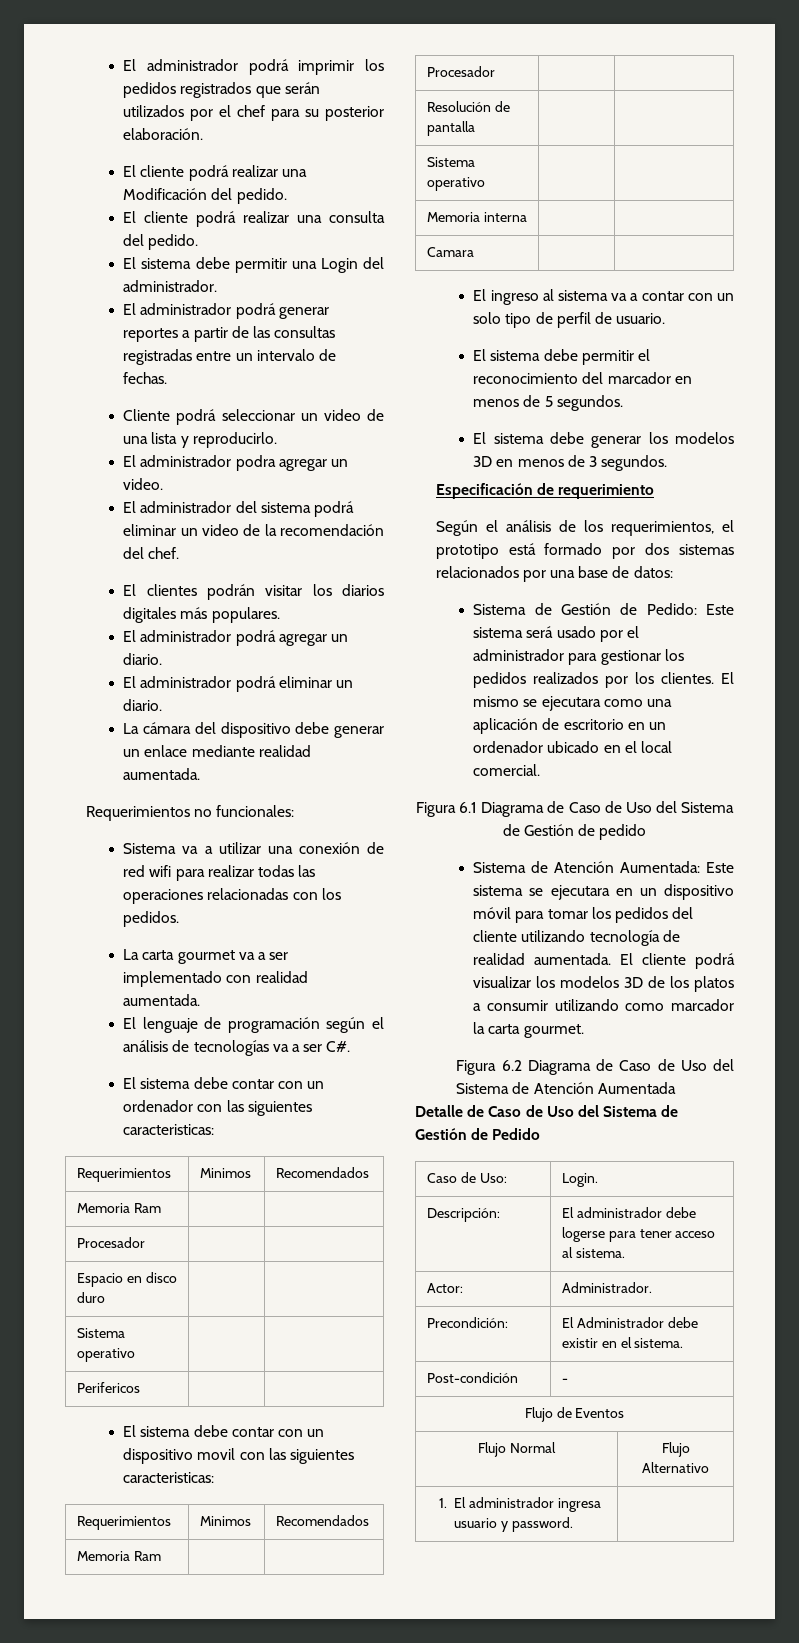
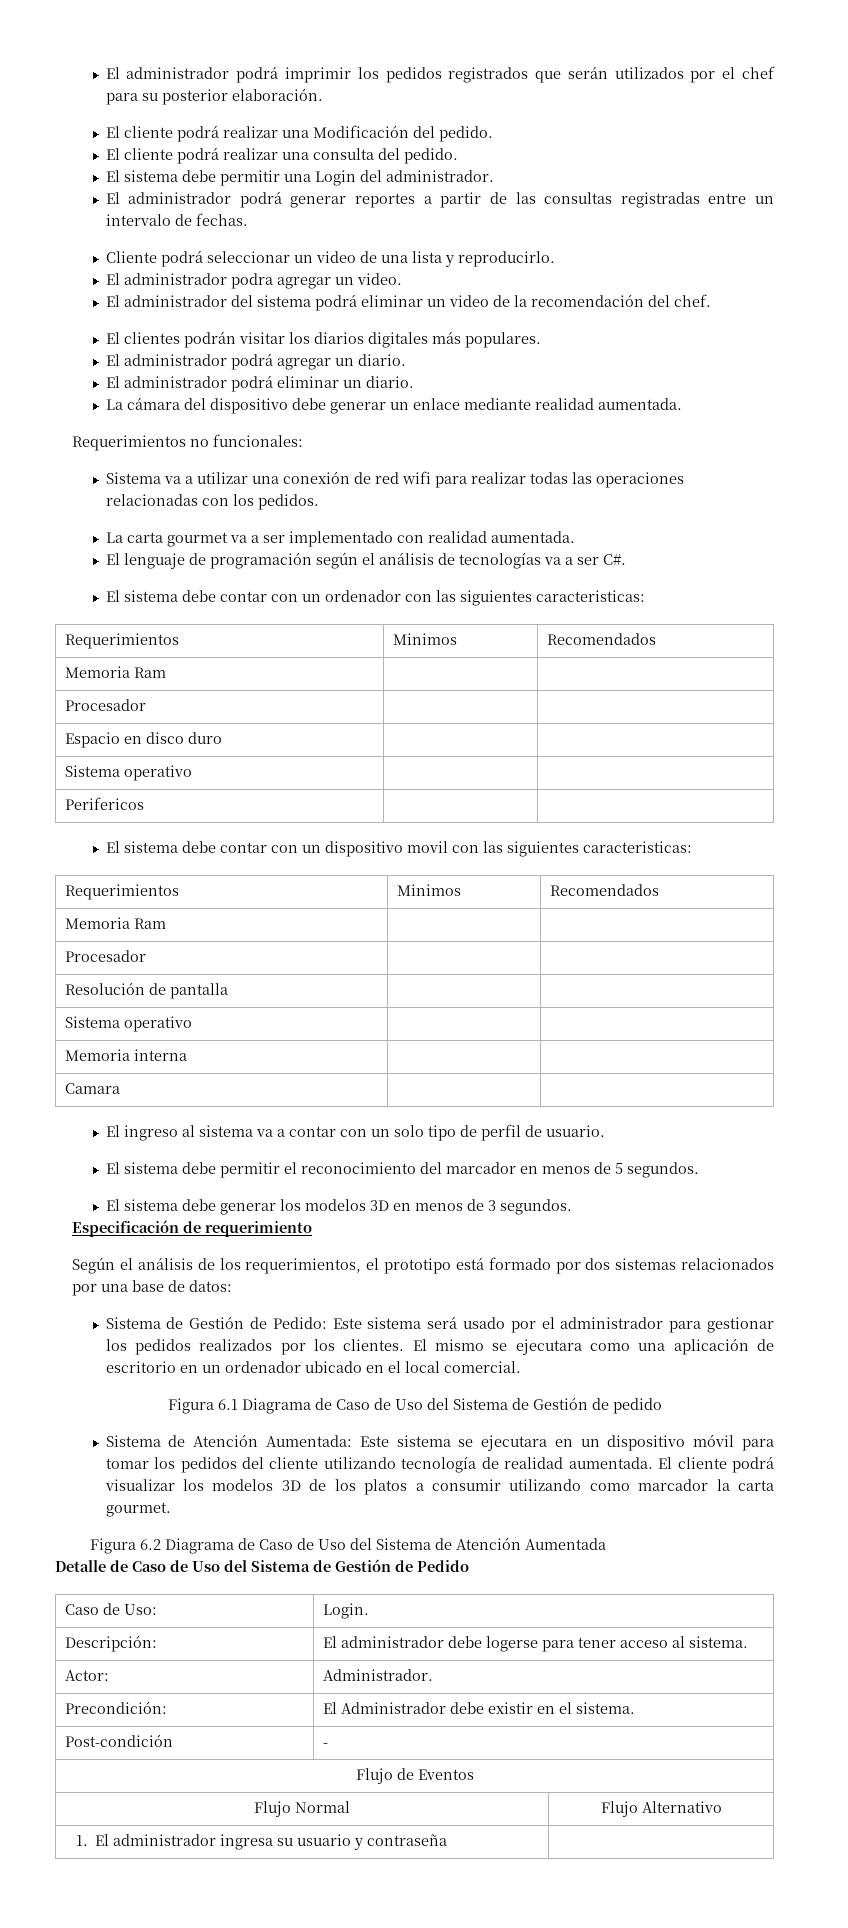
(602, 1505) none -> [276,1838,293,1846] su
[512,1517,574,1532] password. -> [366,1834,447,1846] contraseña

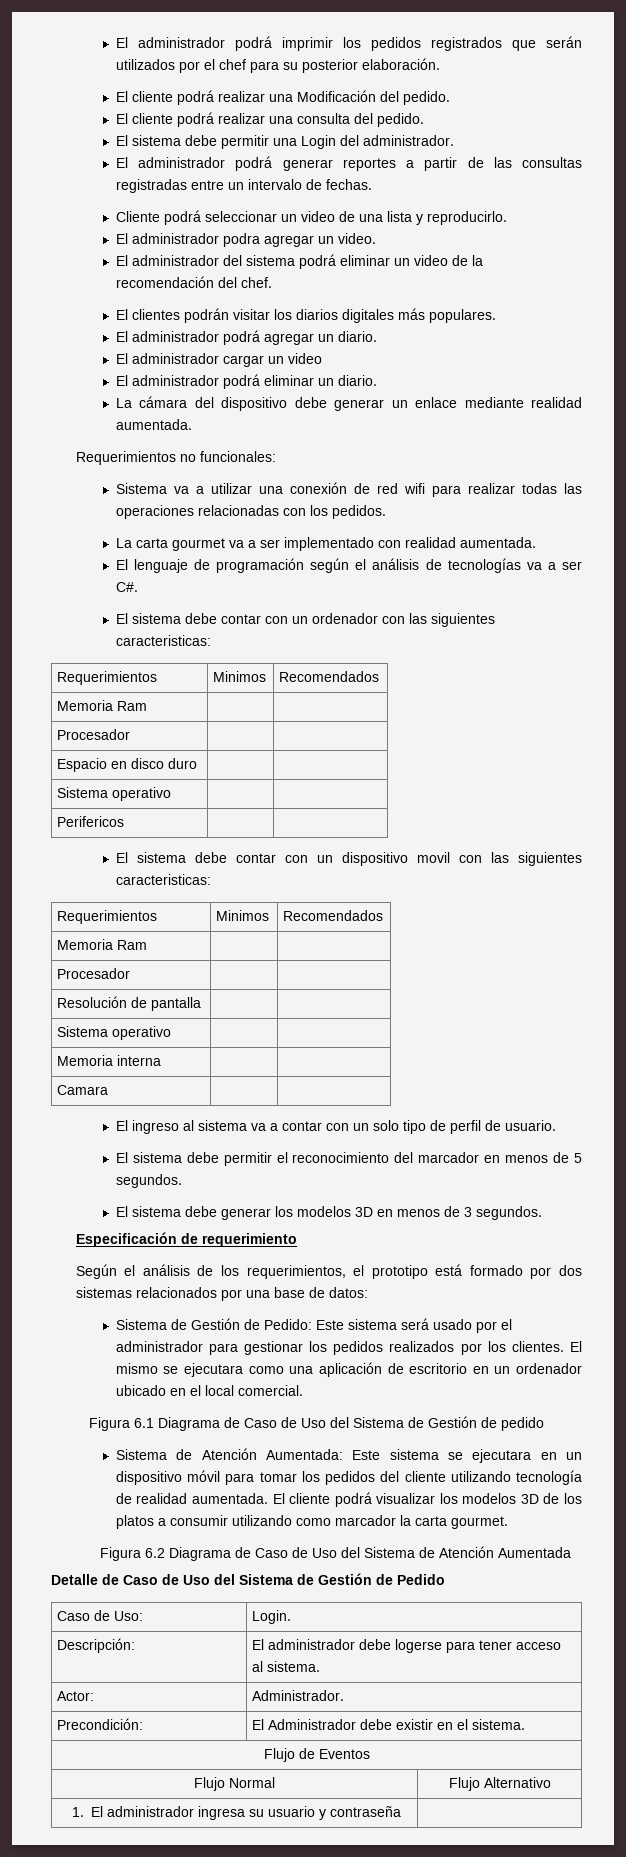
(406, 360) none -> [115,353,322,367] // El administrador cargar un video
[65,1734,174,1747] [323,1743,329,1747] // Post-condición | - -> (526, 1724) none

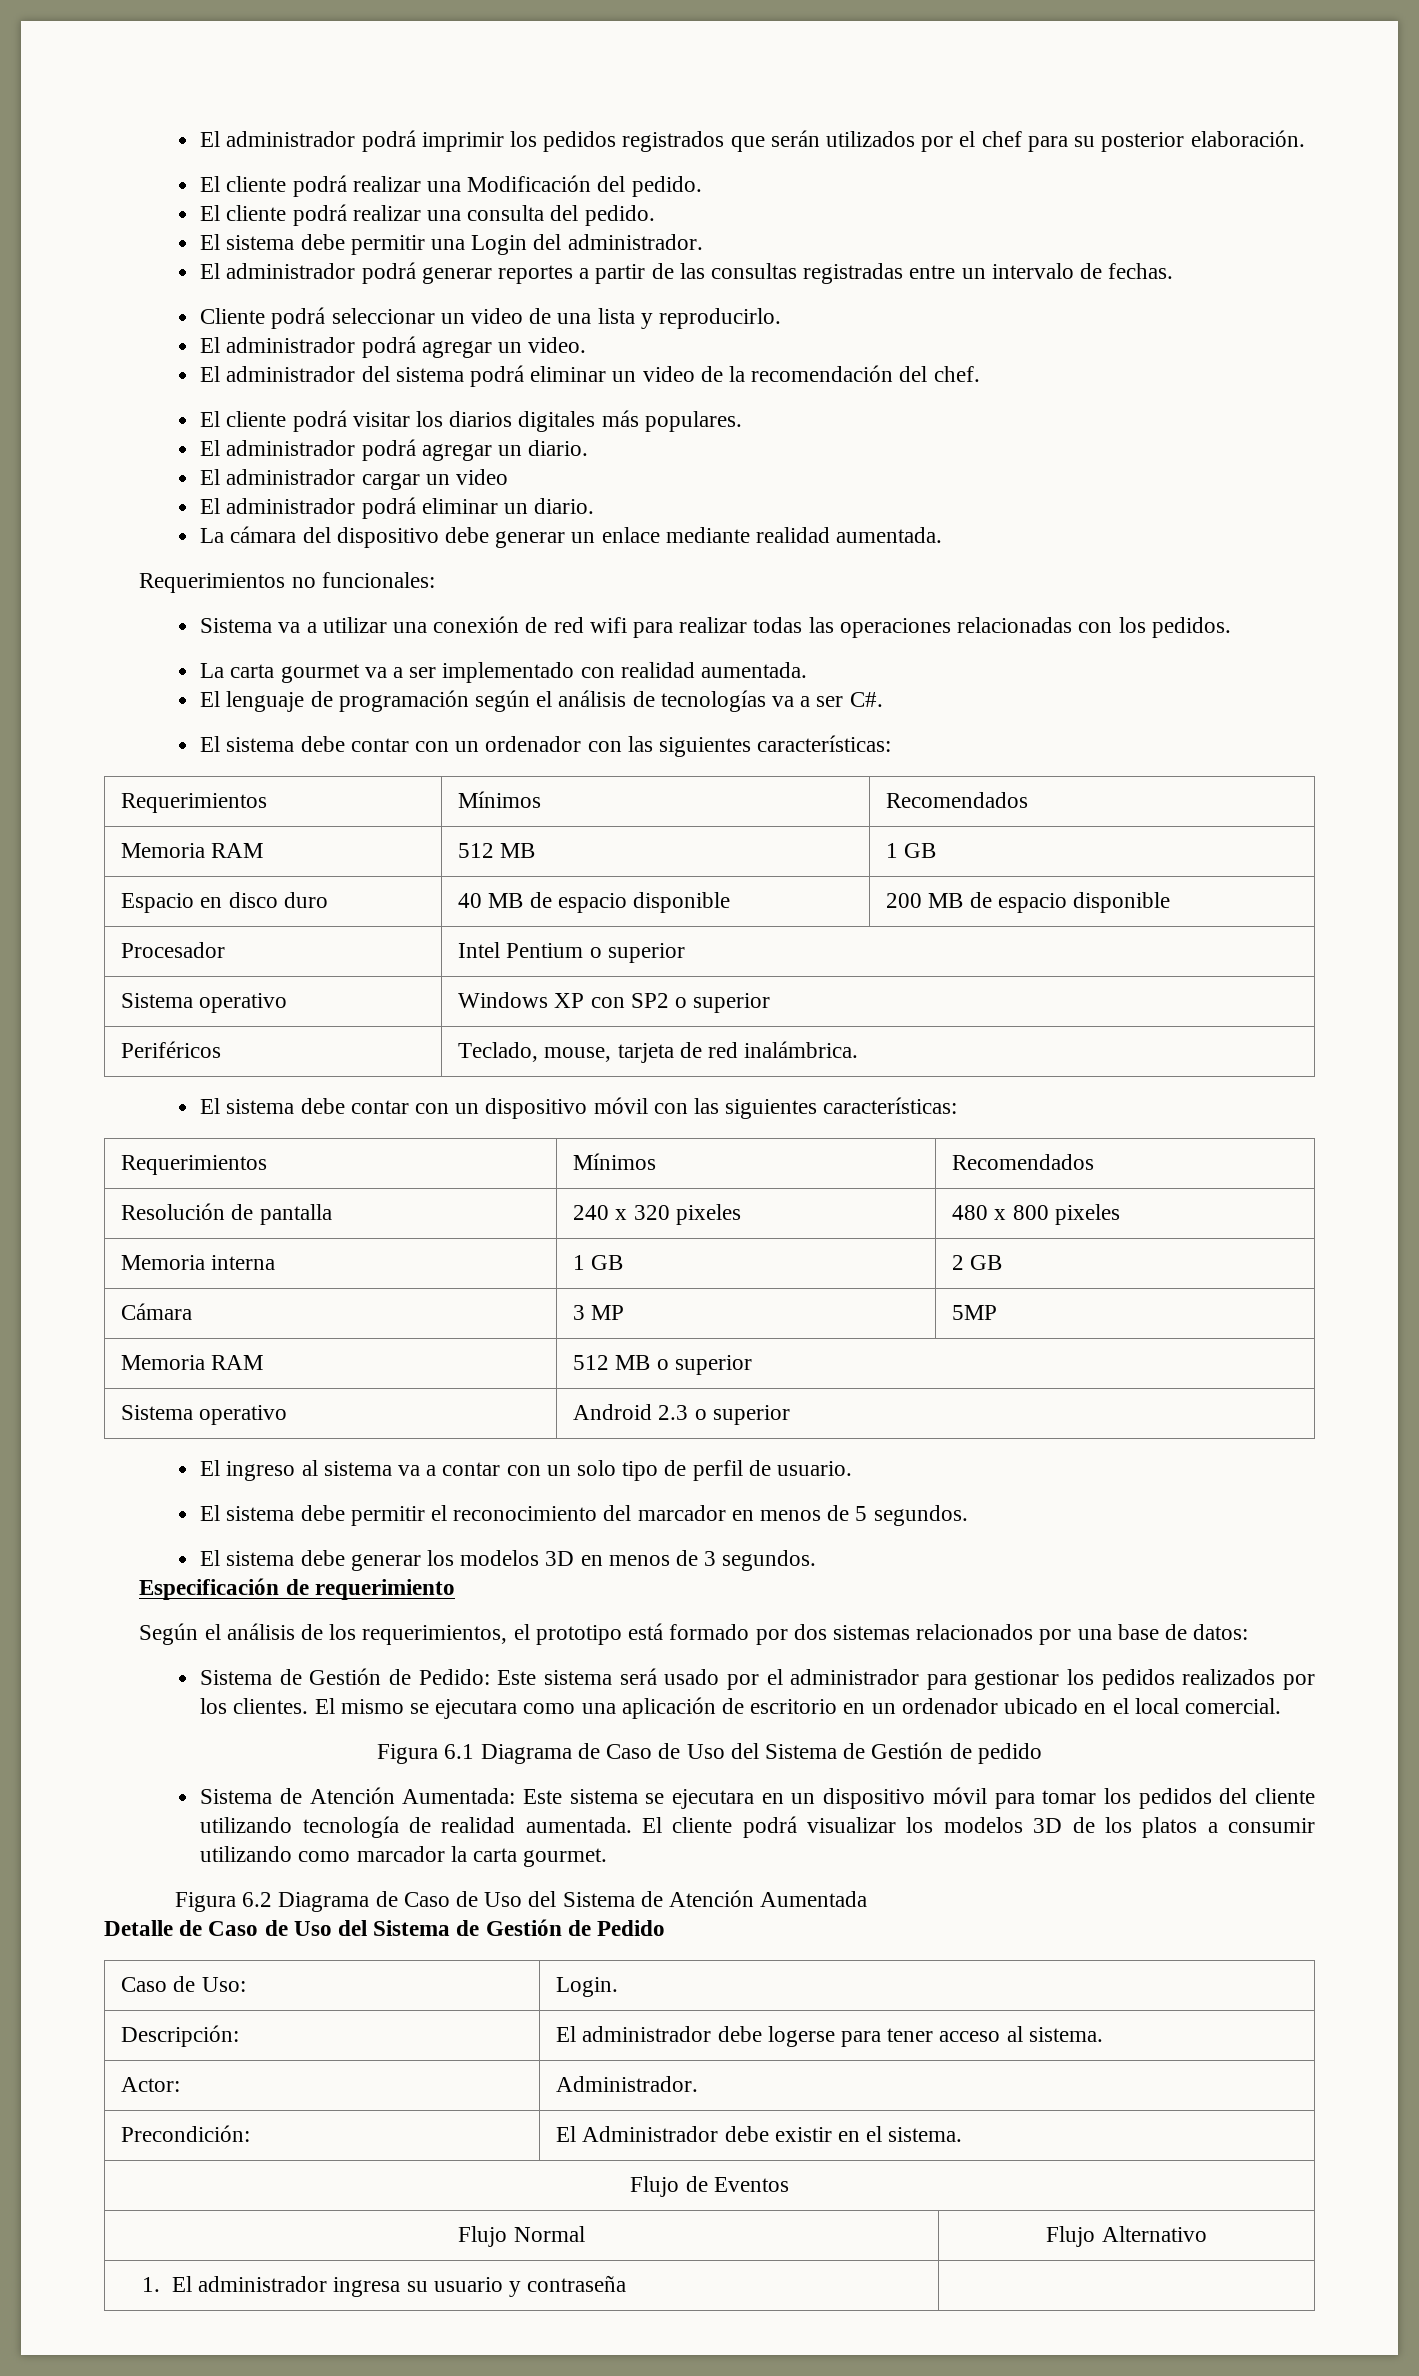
[222,233,260,247] podra -> [361,336,416,358] podrá
[131,308,229,323] clientes podrán -> [226,410,347,432] cliente podrá
[115,635,211,646] [57,671,158,685] [213,671,267,682] [279,671,380,682] [57,700,148,711] [57,729,131,740] caracteristicas: // Requerimientos | Minimos | Recomendados // Memoria Ram | | // Procesador | | -> [757,735,892,752] [121,793,268,813] [458,791,542,808] [886,792,1029,808] [121,843,264,858] [458,843,536,858] [886,843,937,858] características: // Requerimientos | Mínimos | Recomendados // Memoria RAM | 512 MB | 1 GB
[57,787,172,801] [57,816,125,827] | // Sistema operativo | | // Perifericos | | -> [458,892,730,913] [886,892,1170,913] [121,942,226,958] [458,942,685,963] [121,993,288,1013] [458,992,771,1013] [121,1041,222,1058] [458,1041,859,1063] 40 MB de espacio disponible | 200 MB de espacio disponible // Procesador | Intel Pentium o superior // Sistema operativo | Windows XP con SP2 o superior // Periféricos | Teclado, mouse, tarjeta de red inalámbrica.
[416,852,583,866] [115,874,211,885] [57,910,158,924] [216,910,270,921] [283,910,384,921] [57,939,148,950] [57,968,131,979] movil con las siguientes caracteristicas: // Requerimientos | Minimos | Recomendados // Memoria Ram | | // Procesador | | -> [593,1097,958,1119] [121,1155,268,1175] [573,1153,657,1170] [952,1154,1095,1170] móvil con las siguientes características: // Requerimientos | Mínimos | Recomendados
[57,1026,172,1040] [57,1055,162,1066] [57,1085,109,1095] | // Sistema operativo | | // Memoria interna | | // Camara | | -> [573,1204,741,1225] [952,1204,1120,1225] [121,1255,276,1270] [573,1255,624,1270] [952,1255,1003,1270] [121,1303,193,1320] [573,1305,625,1320] [952,1305,998,1320] [121,1355,264,1370] [573,1355,752,1375] [121,1405,288,1425] [573,1404,790,1425] 240 x 320 pixeles | 480 x 800 pixeles // Memoria interna | 1 GB | 2 GB // Cámara | 3 MP | 5MP // Memoria RAM | 512 MB o superior // Sistema operativo | Android 2.3 o superior

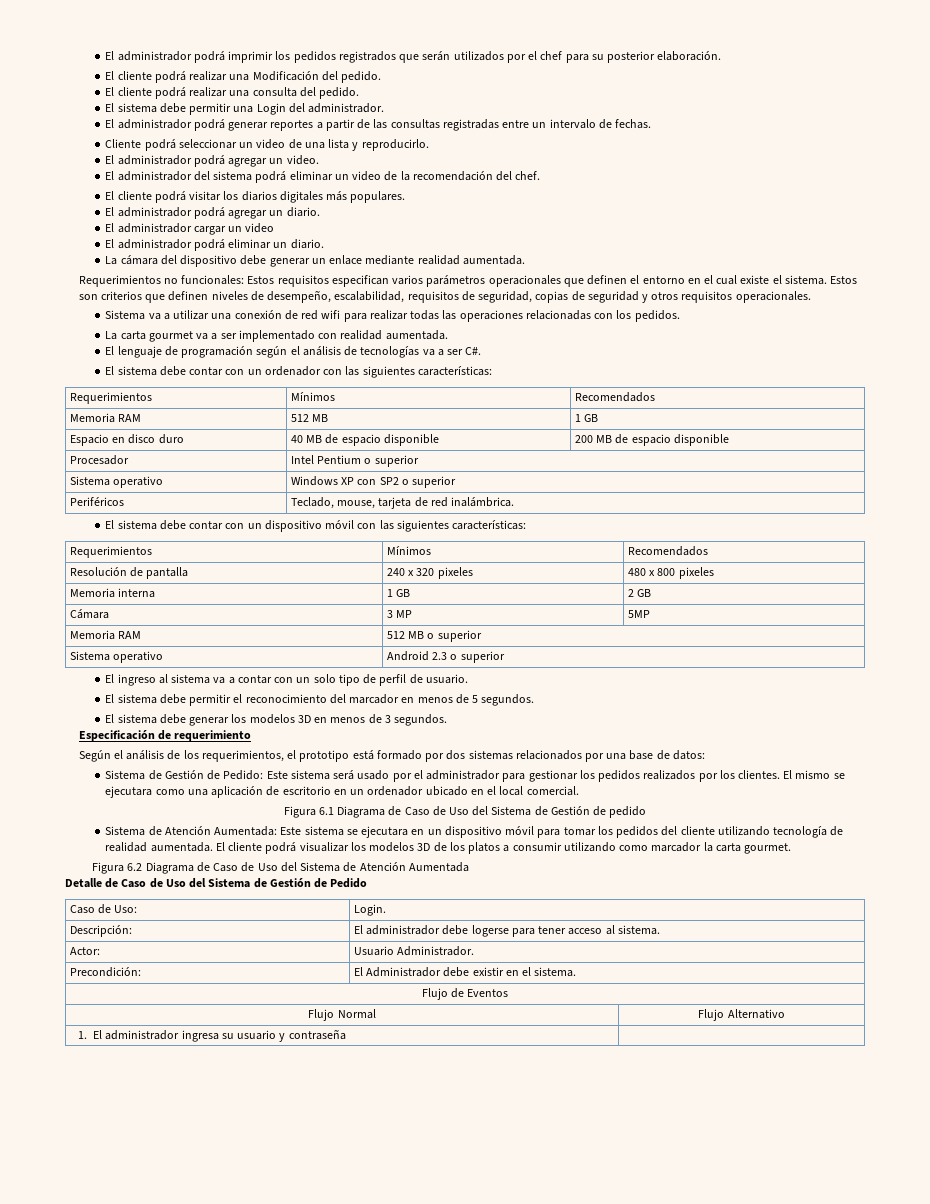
(435, 580) none -> [247,275,858,287] [78,290,811,303] Estos requisitos especifican varios parámetros operacionales que definen el entorno en el cual existe el sistema. Estos son criterios que definen niveles de desempeño, escalabilidad, requisitos de seguridad, copias de seguridad y otros requisitos operacionales.
(181, 2084) none -> [353,946,394,956] Usuario

